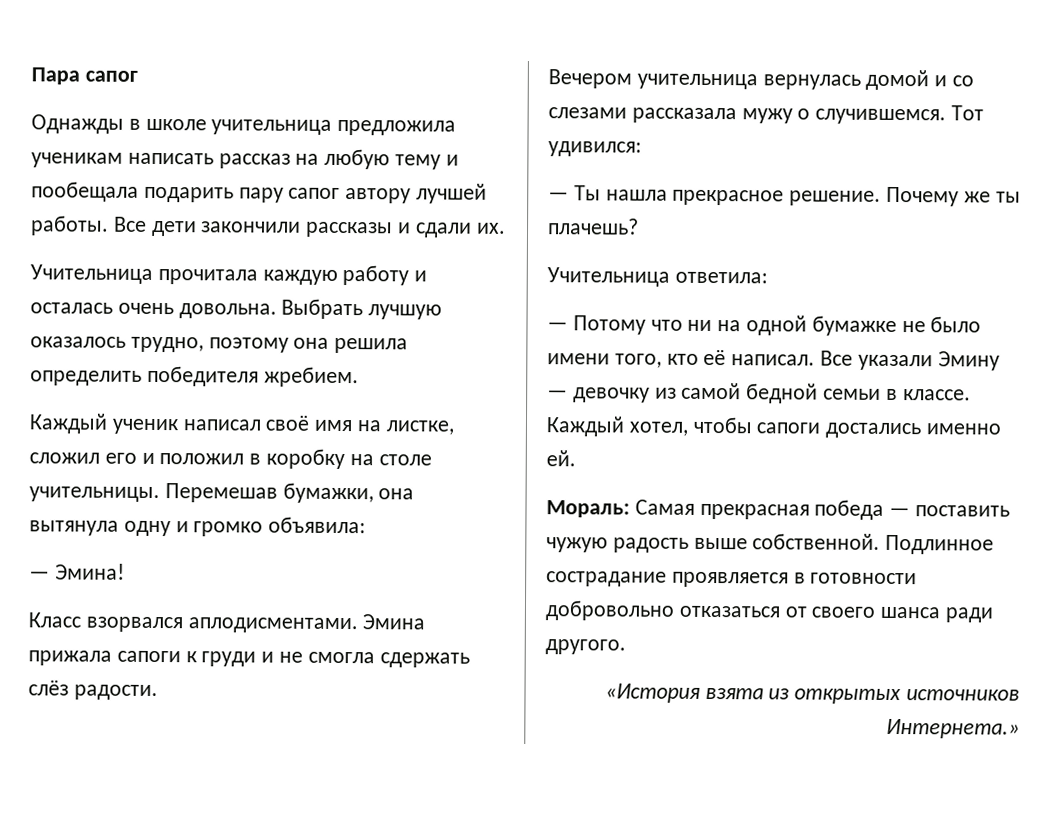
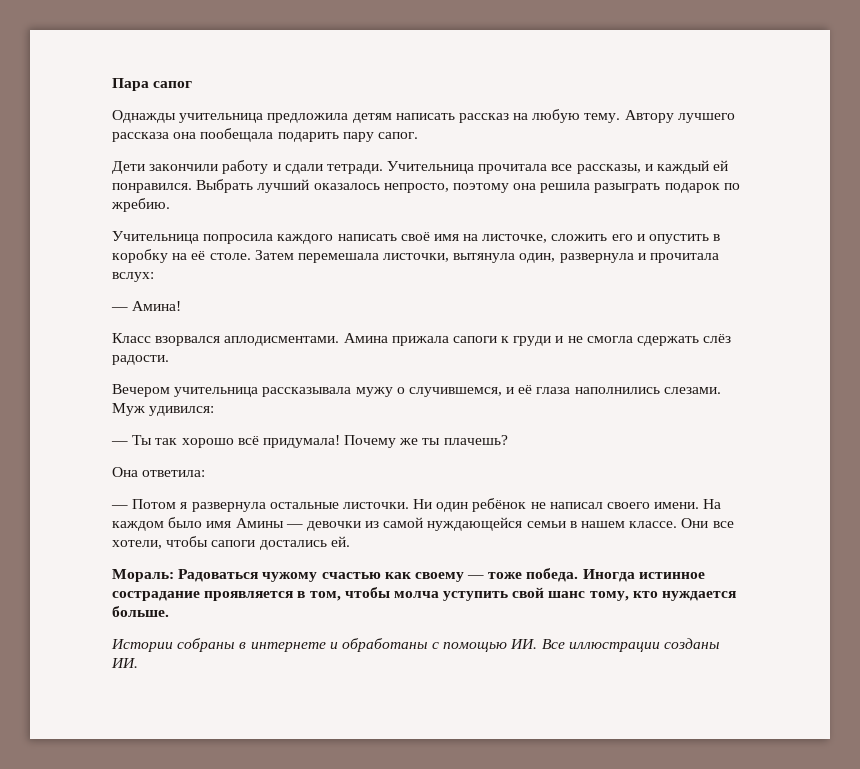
[128,118,207,131] в школе -> (176, 116) none
[31,152,123,168] ученикам -> [352,113,392,123] детям
[395,154,459,170] [31,181,488,204] [30,215,394,238] тему и пообещала подарить пару сапог автору лучшей работы. Все дети закончили рассказы -> [584,110,735,123] [112,128,418,142] [112,160,269,174] тему. Автору лучшего рассказа она пообещала подарить пару сапог. // Дети закончили работу
[475,222,506,234] их. // -> [326,164,383,174] тетради.
[262,265,428,286] [30,298,443,320] [30,336,409,354] [30,365,359,388] [29,413,261,435] каждую работу и осталась очень довольна. Выбрать лучшую оказалось трудно, поэтому она решила определить победителя жребием. // Каждый ученик написал -> [551,160,729,174] [112,179,740,193] [111,198,170,212] [112,231,397,244] все рассказы, и каждый ей понравился. Выбрать лучший оказалось непросто, поэтому она решила разыграть подарок по жребию. // Учительница попросила каждого написать
[385,420,454,435] [29,452,100,464] листке, сложил -> [482,234,608,243] листочке, сложить
[159,453,245,465] положил -> [649,234,710,244] опустить
[378,454,432,466] [29,482,415,504] [29,516,367,537] [29,563,125,580] столе учительницы. Перемешав бумажки, она вытянула одну и громко объявила: // — Эмина! -> [191,250,720,263] [112,272,154,282] [111,301,182,311] её столе. Затем перемешала листочки, вытянула один, развернула и прочитала вслух: // — Амина!
[362,614,426,630] Эмина -> [343,333,388,343] Амина
[762,69,975,91] [548,105,985,125] вернулась домой и со слезами рассказала мужу о случившемся. Тот -> [262,385,721,397] [112,403,145,416] рассказывала мужу о случившемся, и её глаза наполнились слезами. Муж
[605,189,882,206] нашла прекрасное решение. -> [155,435,340,448] так хорошо всё придумала!
[547,267,670,287] Учительница -> [112,467,138,477] Она
[572,315,982,337] [547,349,1000,371] [547,387,650,403] Потому что ни на одной бумажке не было имени того, кто её написал. Все указали Эмину — девочку -> [132,498,722,512] [112,517,361,531] Потом я развернула остальные листочки. Ни один ребёнок не написал своего имени. На каждом было имя Амины — девочки
[746,383,819,404] бедной -> [427,517,523,531] нуждающейся
[902,389,971,401] [546,416,688,437] классе. Каждый хотел, -> [581,518,734,528] [112,540,162,549] нашем классе. Они все хотели,
[926,423,1002,435] именно -> (327, 545) none
[634,499,1011,520] [546,533,995,555] [546,571,918,588] [545,600,994,623] [545,639,626,655] [604,683,1020,705] [886,718,1020,739] Самая прекрасная победа — поставить чужую радость выше собственной. Подлинное сострадание проявляется в готовности добровольно отказаться от своего шанса ради другого. // «История взята из открытых источников Интернета.» -> [178,568,705,582] [112,587,737,601] [112,606,169,617] [111,638,721,652] [111,658,138,668] Радоваться чужому счастью как своему — тоже победа. Иногда истинное сострадание проявляется в том, чтобы молча уступить свой шанс тому, кто нуждается больше. // Истории собраны в интернете и обработаны с помощью ИИ. Все иллюстрации созданы ИИ.

